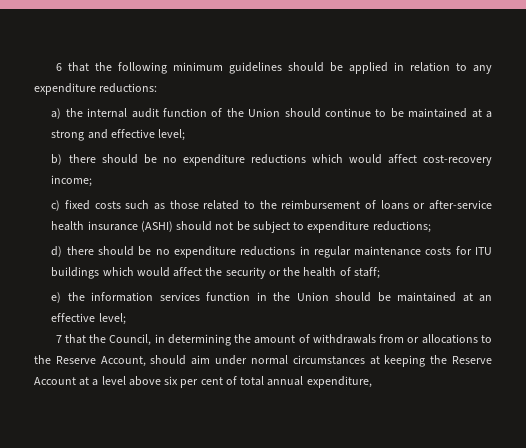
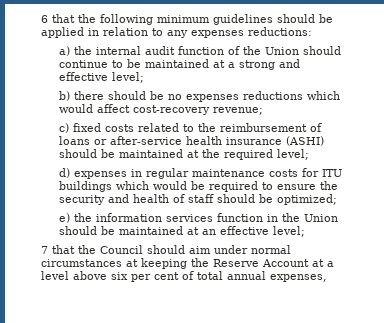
[34,83,96,95] expenditure -> [191,30,244,38] expenses
[182,154,245,166] expenditure -> [186,94,240,102] expenses
[51,175,93,187] income; -> [213,107,264,115] revenue;
[125,200,199,210] such as those -> (135, 128) none
[215,221,431,233] [51,246,296,258] not be subject to expenditure reductions; // d) there should be no expenditure reductions -> [101,149,310,160] [59,168,128,179] be maintained at the required level; // d) expenses
[173,267,380,279] affect the security or the health of staff; -> [191,181,339,192] [59,194,338,205] be required to ensure the security and health of staff should be optimized;
[109,334,492,346] [34,355,146,367] Council, in determining the amount of withdrawals from or allocations to the Reserve Account, -> [100,245,143,254] Council
[306,376,372,388] expenditure, -> [270,274,327,282] expenses,

